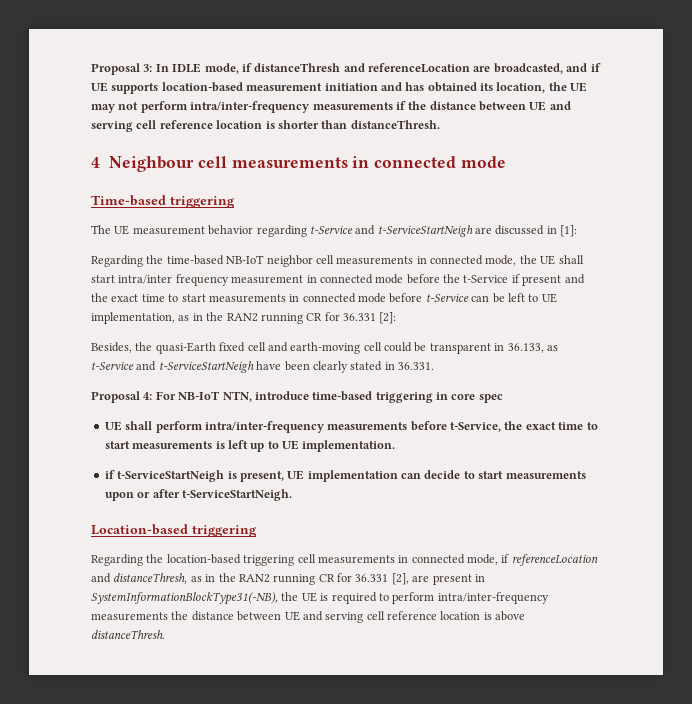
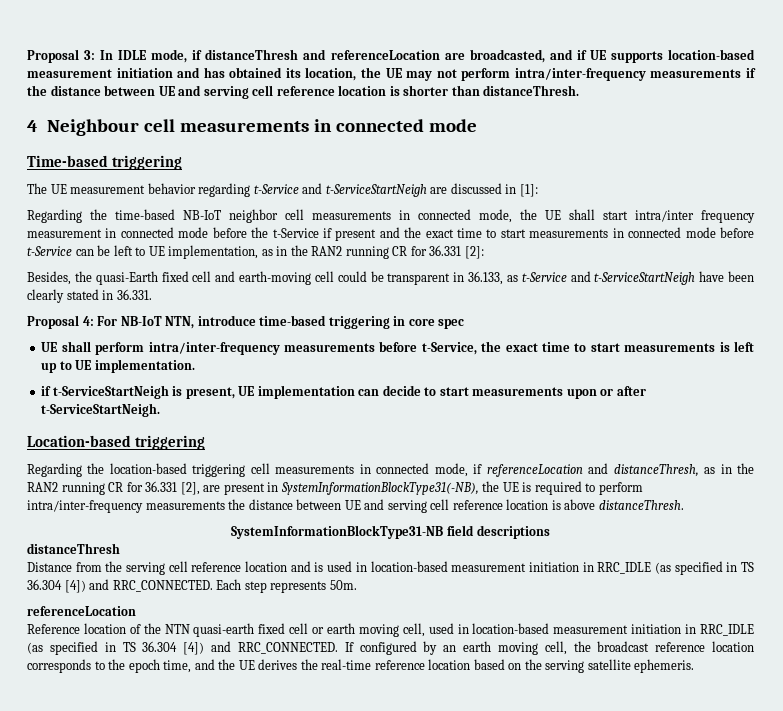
(165, 634) none -> [231,525,550,539] [27,543,120,554] [27,561,755,575] [27,579,357,593] [27,606,136,616] [27,623,755,637] [27,641,755,655] [27,659,695,673] // SystemInformationBlockType31-NB field descriptions // distanceThresh // Distance from the serving cell reference location and is used in location-based measurement initiation in RRC_IDLE (as specified in TS 36.304 [4]) and RRC_CONNECTED. Each step represents 50m. // referenceLocation // Reference location of the NTN quasi-earth fixed cell or earth moving cell, used in location-based measurement initiation in RRC_IDLE (as specified in TS 36.304 [4]) and RRC_CONNECTED. If configured by an earth moving cell, the broadcast reference location corresponds to the epoch time, and the UE derives the real-time reference location based on the serving satellite ephemeris.

